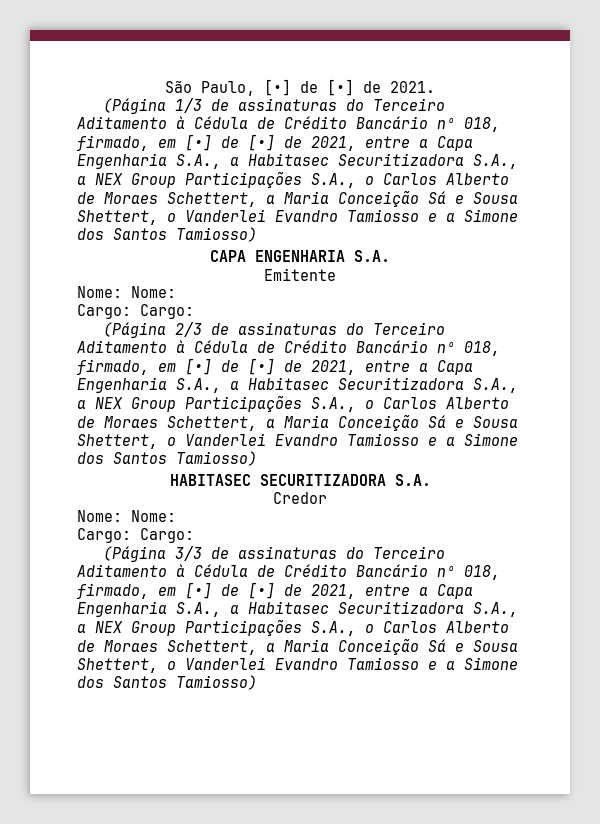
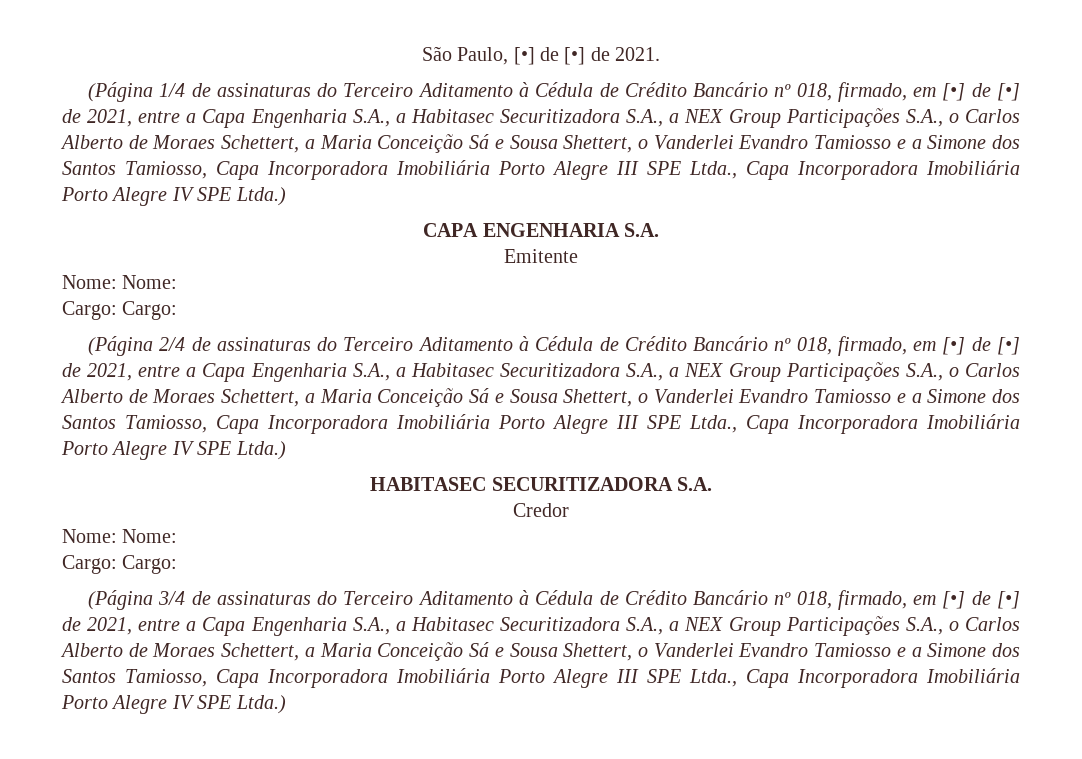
[175,98,203,113] 1/3 -> [159,83,186,97] 1/4
[176,227,257,242] Tamiosso) -> [125,160,1020,180] [61,187,286,206] Tamiosso, Capa Incorporadora Imobiliária Porto Alegre III SPE Ltda., Capa Incorporadora Imobiliária Porto Alegre IV SPE Ltda.)
[175,322,203,337] 2/3 -> [159,337,186,351] 2/4
[176,451,257,466] Tamiosso) -> [125,414,1020,434] [61,441,286,460] Tamiosso, Capa Incorporadora Imobiliária Porto Alegre III SPE Ltda., Capa Incorporadora Imobiliária Porto Alegre IV SPE Ltda.)
[175,546,203,561] 3/3 -> [158,591,186,605] 3/4
[176,675,257,690] Tamiosso) -> [125,668,1020,688] [61,695,286,714] Tamiosso, Capa Incorporadora Imobiliária Porto Alegre III SPE Ltda., Capa Incorporadora Imobiliária Porto Alegre IV SPE Ltda.)

